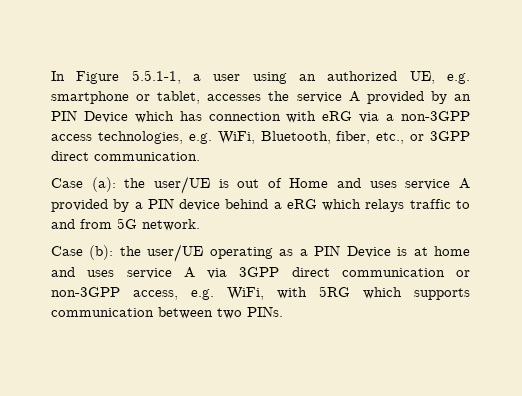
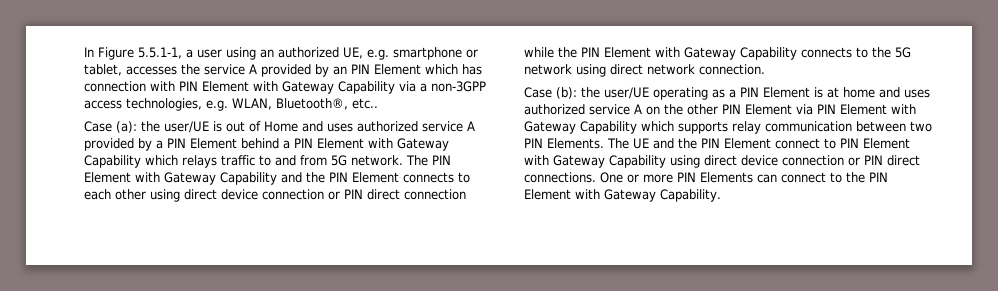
[83,111,128,123] Device -> [374,64,421,75] Element
[322,111,353,121] eRG -> [179,81,395,94] PIN Element with Gateway Capability
[217,131,470,144] [51,151,200,161] WiFi, Bluetooth, fiber, etc., or 3GPP direct communication. -> [232,98,378,110] WLAN, Bluetooth®, etc..
(397, 184) none -> [357,121,418,132] authorized
[179,199,221,211] device -> [190,138,237,149] Element
[286,199,317,209] eRG -> [294,138,449,151] [84,155,141,168] PIN Element with Gateway Capability
(200, 225) none -> [406,155,451,166] [84,172,470,185] [84,189,466,202] [524,47,911,60] [524,64,765,77] The PIN Element with Gateway Capability and the PIN Element connects to each other using direct device connection or PIN direct connection while the PIN Element with Gateway Capability connects to the 5G network using direct network connection.
[346,246,391,258] Device -> [763,87,810,98] Element
[126,267,470,279] [51,286,350,300] service A via 3GPP direct communication or non-3GPP access, e.g. WiFi, with 5RG -> [524,104,916,115] [524,121,637,134] authorized service A on the other PIN Element via PIN Element with Gateway Capability
(470, 294) none -> [732,121,761,134] relay
[247,306,283,317] PINs. -> [524,138,910,149] [524,155,920,168] [524,172,888,183] [524,189,721,202] PIN Elements. The UE and the PIN Element connect to PIN Element with Gateway Capability using direct device connection or PIN direct connections. One or more PIN Elements can connect to the PIN Element with Gateway Capability.

